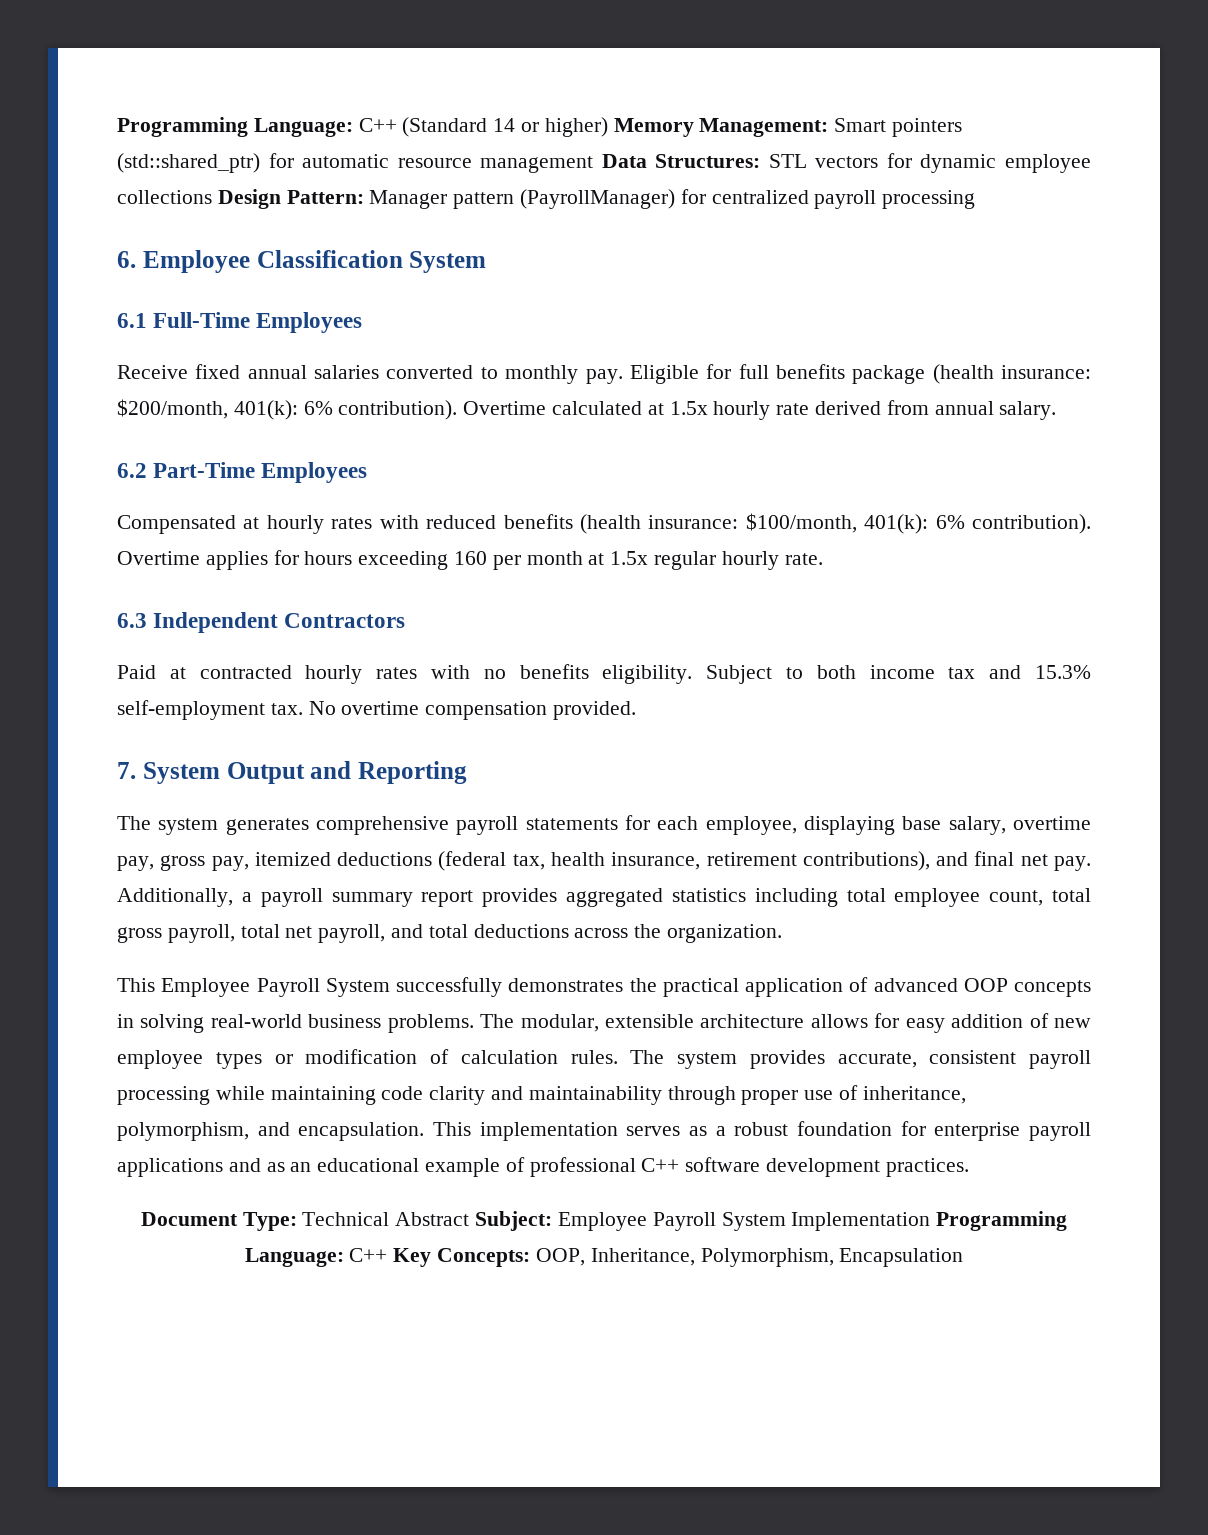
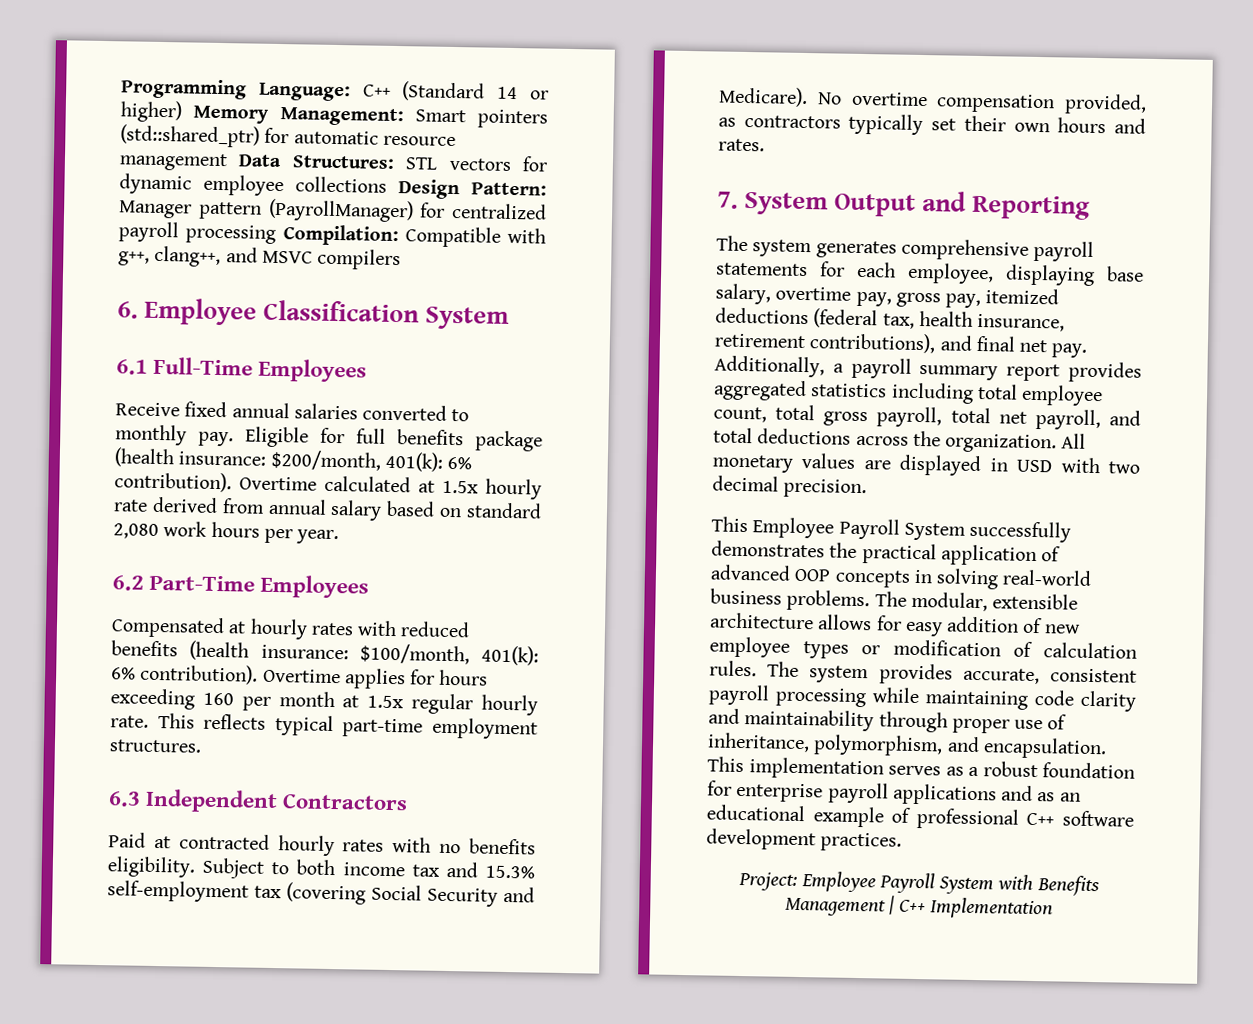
(976, 199) none -> [282,224,546,248] [118,245,402,271] Compilation: Compatible with g++, clang++, and MSVC compilers
[999,401,1057,420] salary. -> [330,499,542,521] [113,521,340,545] salary based on standard 2,080 work hours per year.
(823, 559) none -> [157,713,538,740] [109,739,202,753] This reflects typical part-time employment structures.
[270,701,637,720] tax. No overtime compensation provided. -> [254,882,535,907] [718,86,1147,115] [718,113,1146,136] [718,138,765,152] tax (covering Social Security and Medicare). No overtime compensation provided, as contractors typically set their own hours and rates.
(783, 933) none -> [1061,433,1087,449] [712,452,1140,477] [712,475,868,499] All monetary values are displayed in USD with two decimal precision.
[140,1211,1068,1231] [244,1248,964,1267] Document Type: Technical Abstract Subject: Employee Payroll System Implementation Programming Language: C++ Key Concepts: OOP, Inheritance, Polymorphism, Encapsulation -> [738,871,1100,897] [785,895,1053,920] Project: Employee Payroll System with Benefits Management | C++ Implementation

